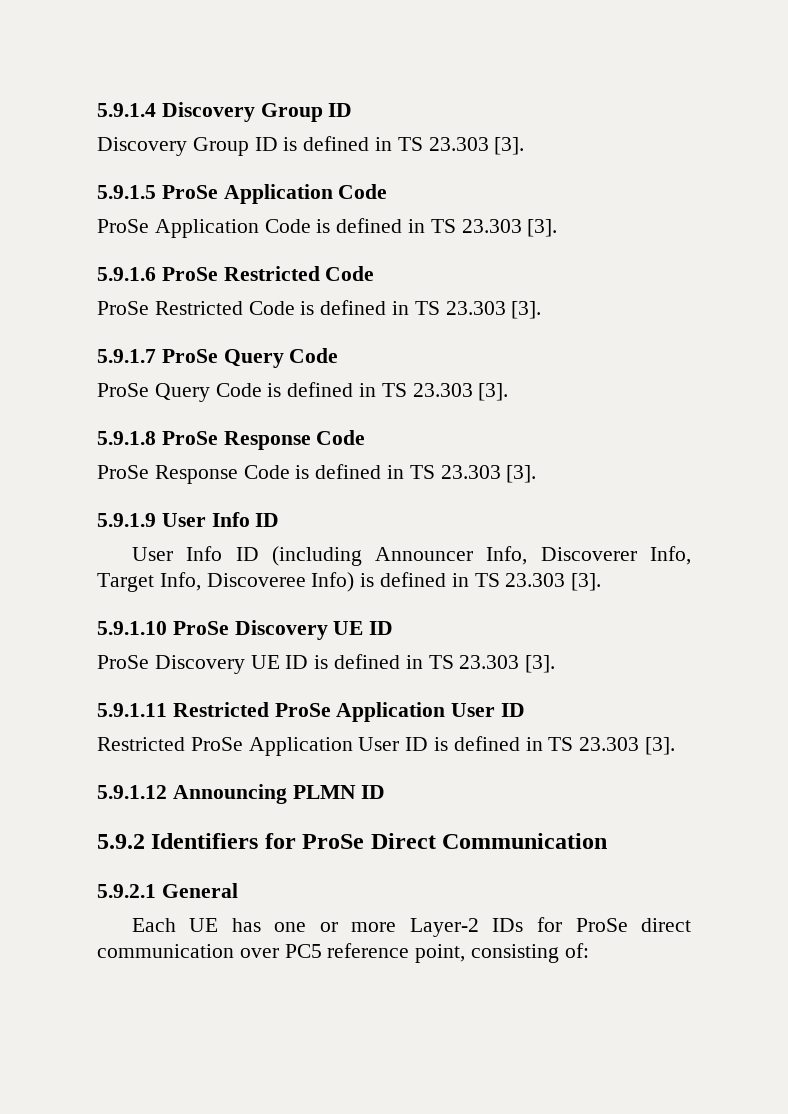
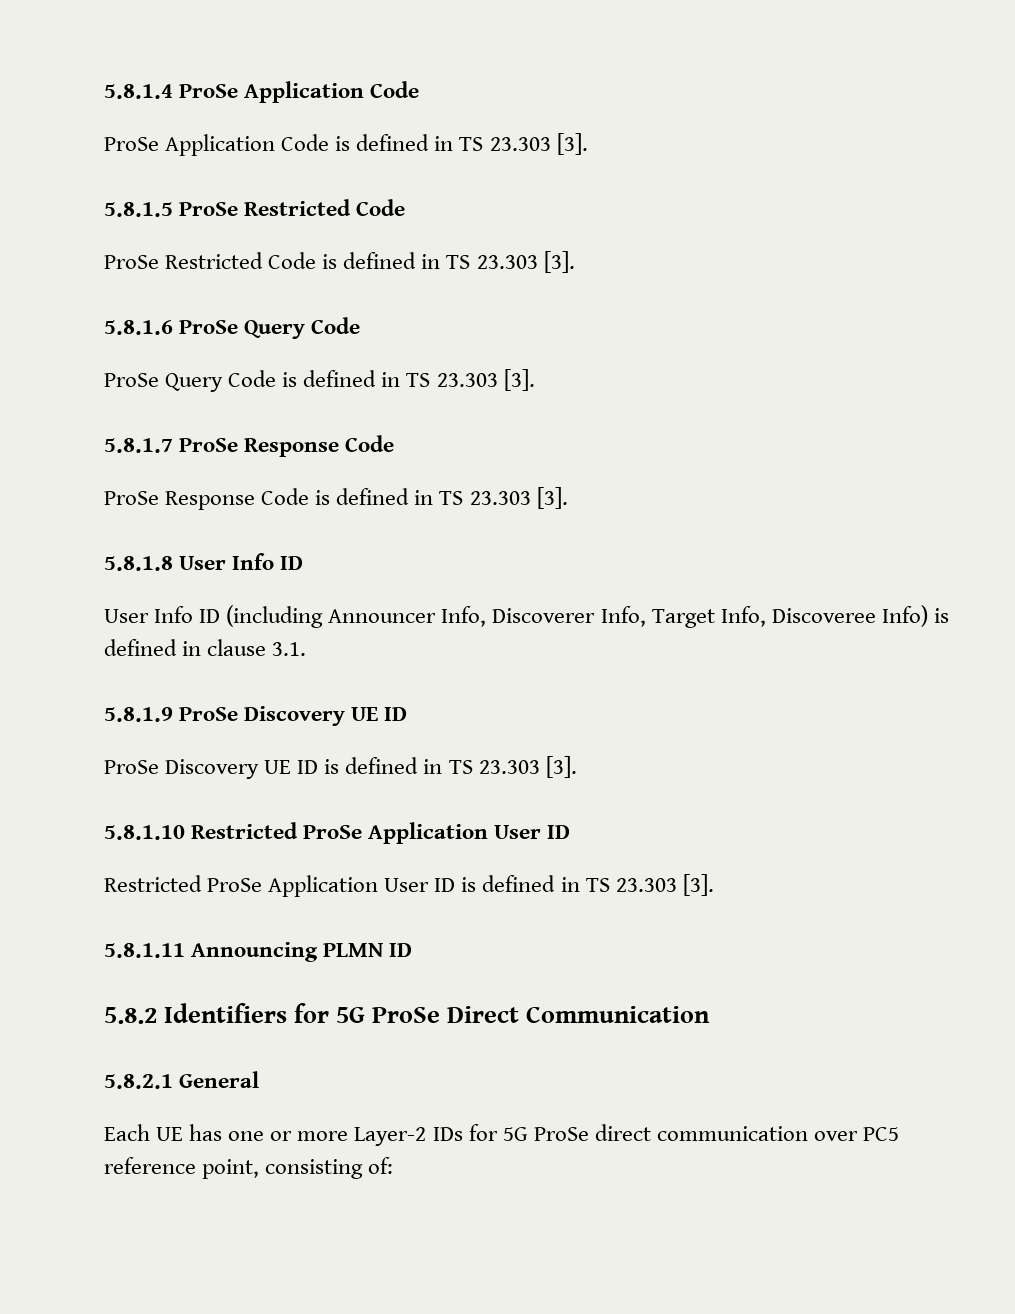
[97,102,353,122] [97,136,525,156] [97,185,156,199] 5.9.1.4 Discovery Group ID // Discovery Group ID is defined in TS 23.303 [3]. // 5.9.1.5 -> [104,84,173,99] 5.8.1.4
[97,267,156,281] 5.9.1.6 -> [104,202,173,217] 5.8.1.5
[97,349,156,363] 5.9.1.7 -> [104,320,173,335] 5.8.1.6
[97,431,156,445] 5.9.1.8 -> [104,438,173,453] 5.8.1.7
[97,513,156,527] 5.9.1.9 -> [104,556,173,571] 5.8.1.8
[474,573,602,591] [97,621,167,635] TS 23.303 [3]. // 5.9.1.10 -> [207,639,307,656] [104,707,173,722] clause 3.1. // 5.8.1.9
[97,703,167,717] 5.9.1.11 -> [104,825,185,840] 5.8.1.10
[97,785,167,799] 5.9.1.12 -> [104,943,185,958] 5.8.1.11
[97,834,145,849] 5.9.2 -> [104,1007,157,1024] 5.8.2
(296, 841) none -> [336,1007,366,1023] 5G
[97,884,156,898] 5.9.2.1 -> [104,1074,173,1089] 5.8.2.1
(562, 924) none -> [502,1127,528,1141] 5G

